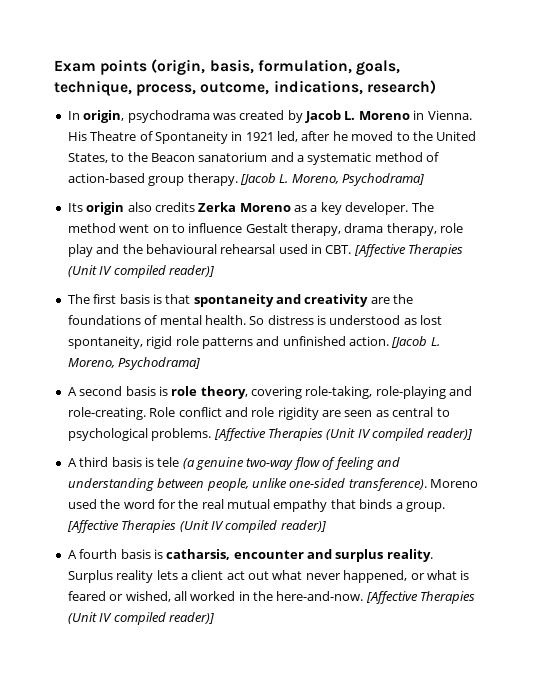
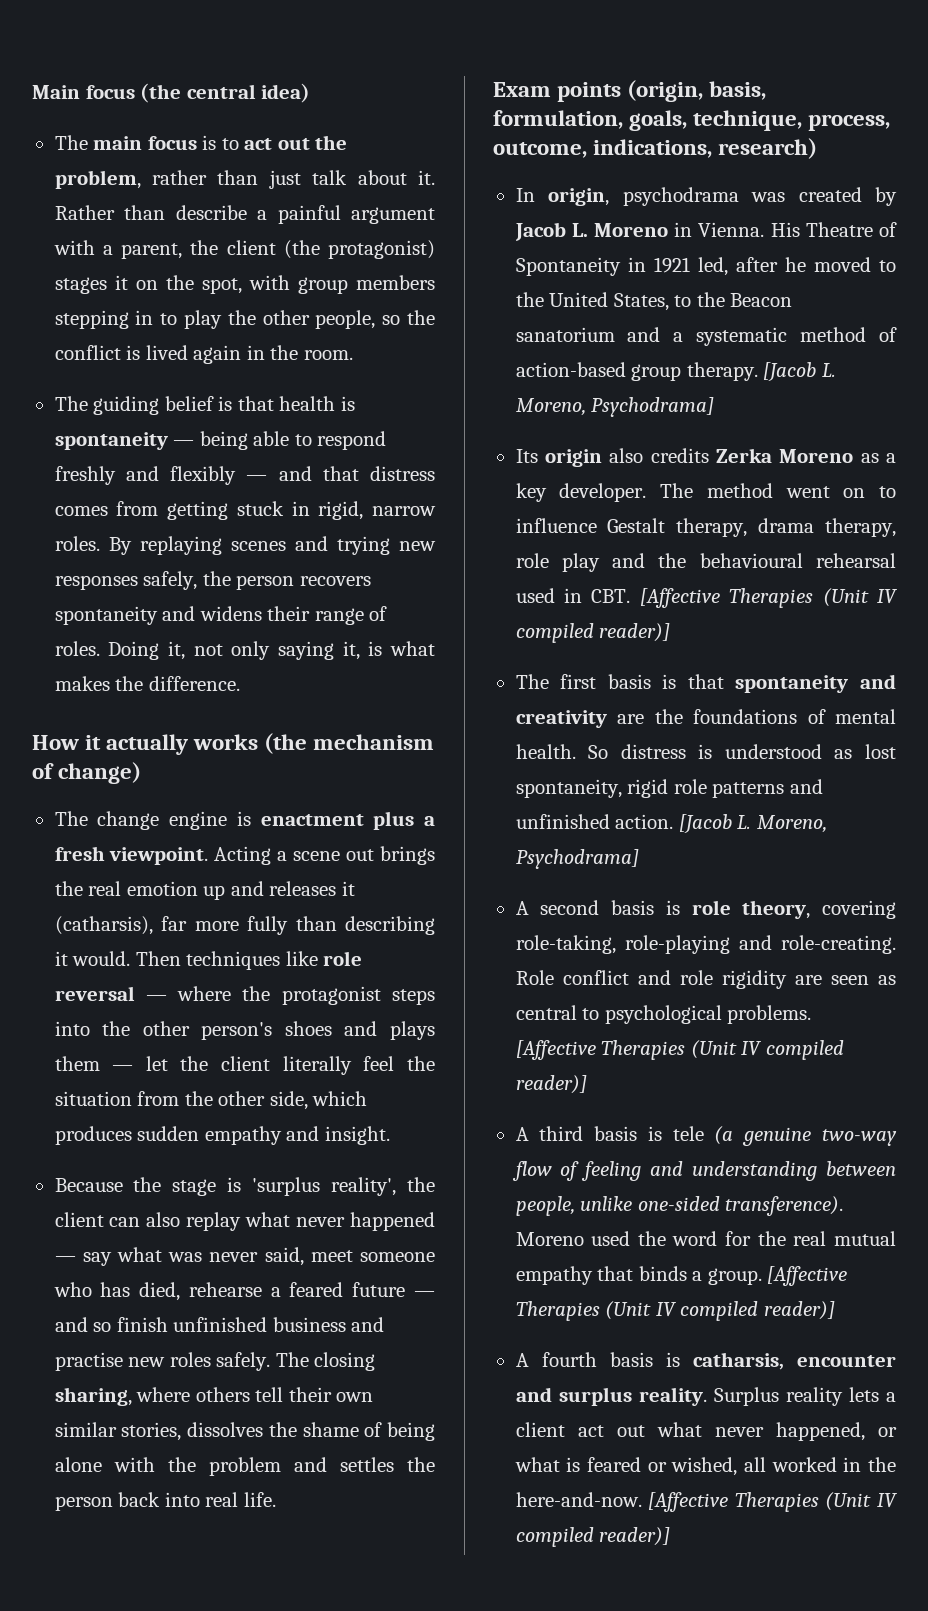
(54, 66) none -> [32,83,311,103] [54,135,348,150] [54,170,436,189] [54,205,435,224] [53,240,436,259] [54,275,435,294] [54,310,435,329] [54,345,353,364] [54,396,355,415] [54,431,387,450] [54,466,435,485] [54,501,436,520] [54,536,436,555] [54,571,371,590] [54,606,388,625] [54,641,435,660] [54,676,240,691] [32,733,435,755] [32,762,142,784] [54,811,435,830] [54,846,436,865] [54,881,355,900] [54,916,435,935] [54,951,363,970] [54,986,435,1005] [54,1021,435,1040] [54,1056,435,1075] [54,1091,368,1110] [54,1126,390,1145] [54,1177,435,1196] [54,1212,436,1231] [54,1247,435,1266] [53,1282,435,1301] [54,1317,385,1332] [54,1352,376,1371] [54,1387,374,1406] [54,1422,436,1441] [54,1457,435,1476] [54,1492,276,1511] Main focus (the central idea) // The main focus is to act out the problem, rather than just talk about it. Rather than describe a painful argument with a parent, the client (the protagonist) stages it on the spot, with group members stepping in to play the other people, so the conflict is lived again in the room. // The guiding belief is that health is spontaneity — being able to respond freshly and flexibly — and that distress comes from getting stuck in rigid, narrow roles. By replaying scenes and trying new responses safely, the person recovers spontaneity and widens their range of roles. Doing it, not only saying it, is what makes the difference. // How it actually works (the mechanism of change) // The change engine is enactment plus a fresh viewpoint. Acting a scene out brings the real emotion up and releases it (catharsis), far more fully than describing it would. Then techniques like role reversal — where the protagonist steps into the other person's shoes and plays them — let the client literally feel the situation from the other side, which produces sudden empathy and insight. // Because the stage is 'surplus reality', the client can also replay what never happened — say what was never said, meet someone who has died, rehearse a feared future — and so finish unfinished business and practise new roles safely. The closing sharing, where others tell their own similar stories, dissolves the shame of being alone with the problem and settles the person back into real life. //

